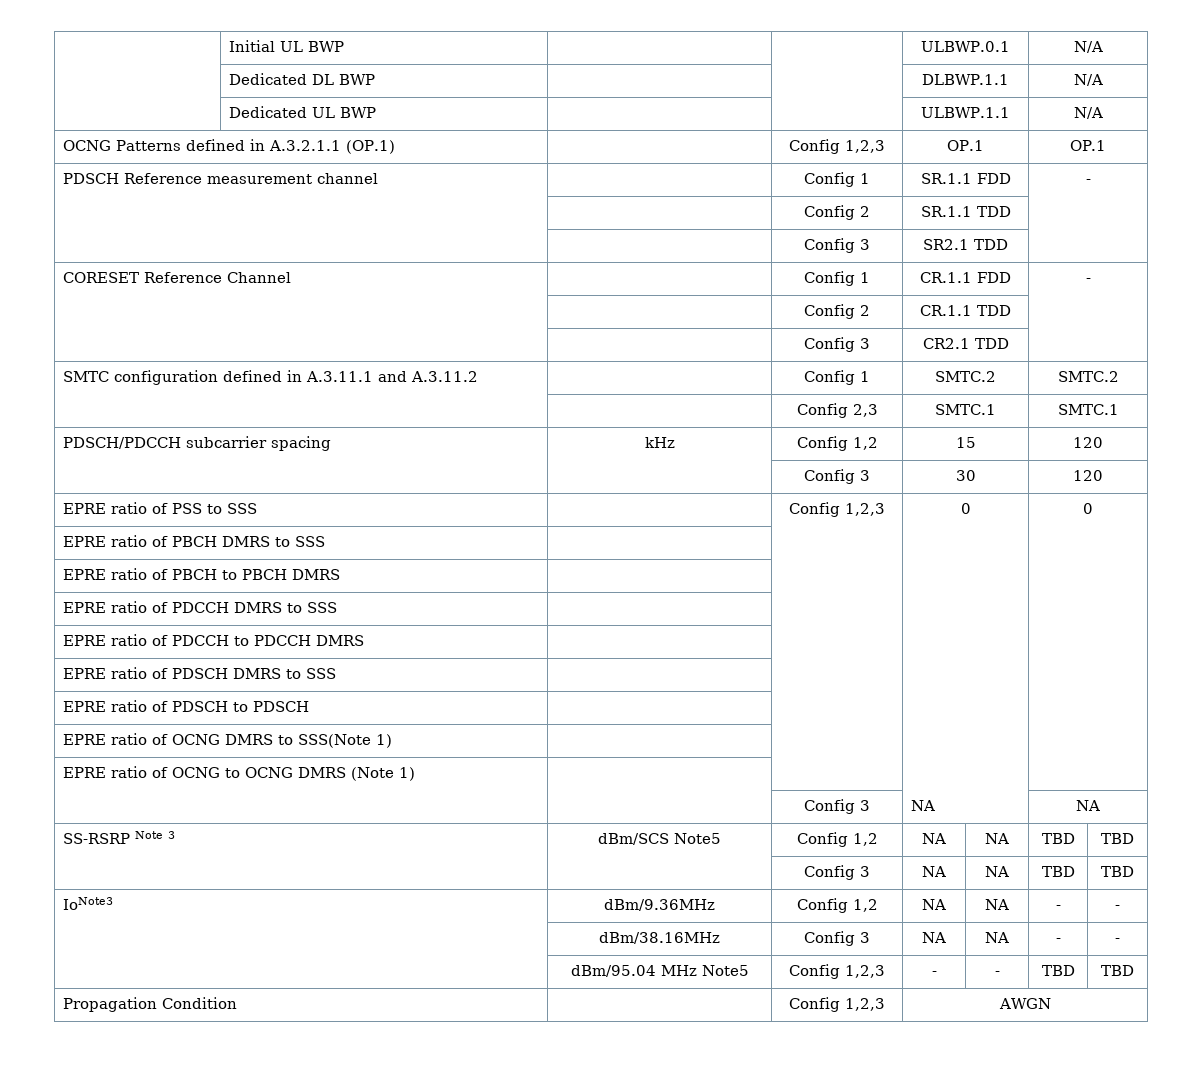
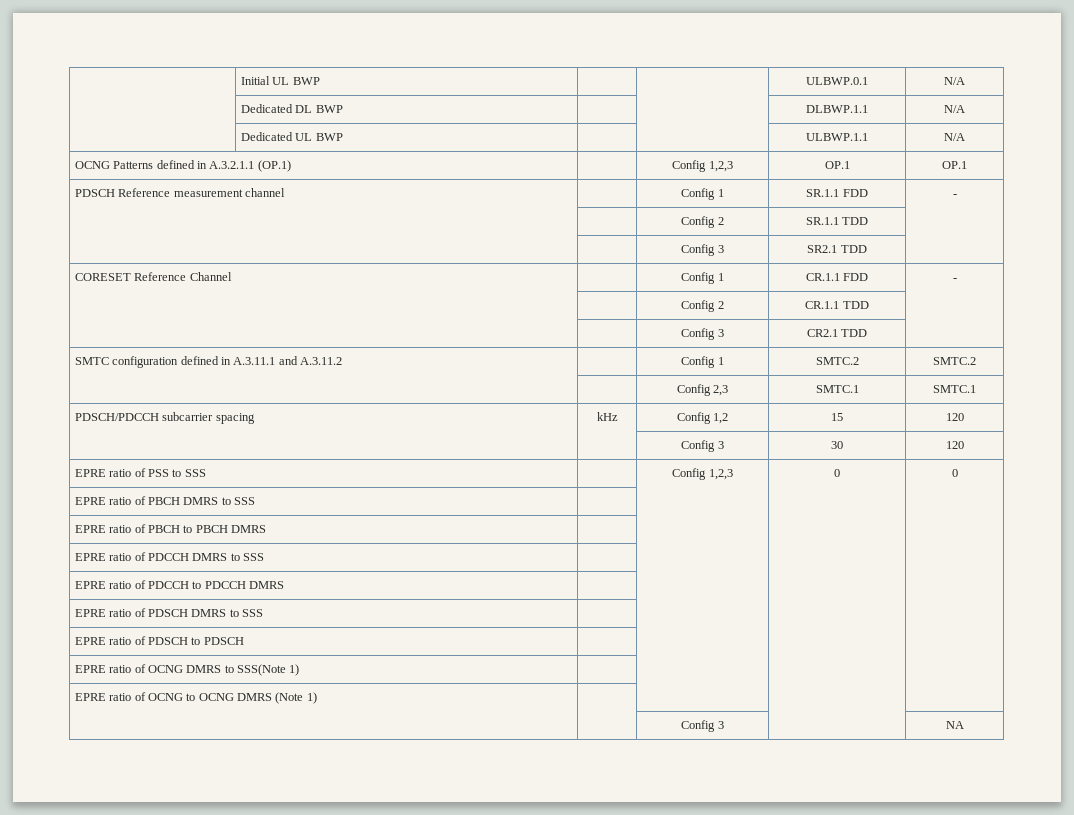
[911,800,936,811] [1076,800,1100,811] [63,831,176,844] [598,833,721,845] [796,832,878,847] [922,833,946,844] [985,833,1009,844] [1041,833,1075,844] [1101,833,1134,844] [804,865,870,880] [922,866,946,877] [985,866,1009,877] [1041,866,1075,877] [1101,866,1134,877] [63,897,114,910] [604,899,715,911] [796,898,878,913] [922,899,946,910] [985,899,1009,910] [1055,905,1061,910] [1115,905,1120,910] [599,932,720,944] [804,931,870,946] [922,932,946,943] [985,932,1009,943] [1055,938,1061,943] [1115,938,1120,943] [570,965,749,977] [789,964,885,979] [931,971,937,976] [994,971,1000,976] [1041,965,1075,976] [1101,965,1134,976] [63,997,238,1012] [789,997,885,1012] [998,998,1051,1009] NA | NA // SS-RSRP Note 3 | dBm/SCS Note5 | Config 1,2 | NA | NA | TBD | TBD // | | Config 3 | NA | NA | TBD | TBD // IoNote3 | dBm/9.36MHz | Config 1,2 | NA | NA | - | - // | dBm/38.16MHz | Config 3 | NA | NA | - | - // | dBm/95.04 MHz Note5 | Config 1,2,3 | - | - | TBD | TBD // Propagation Condition | | Config 1,2,3 | AWGN -> [945,721,964,729] | NA

